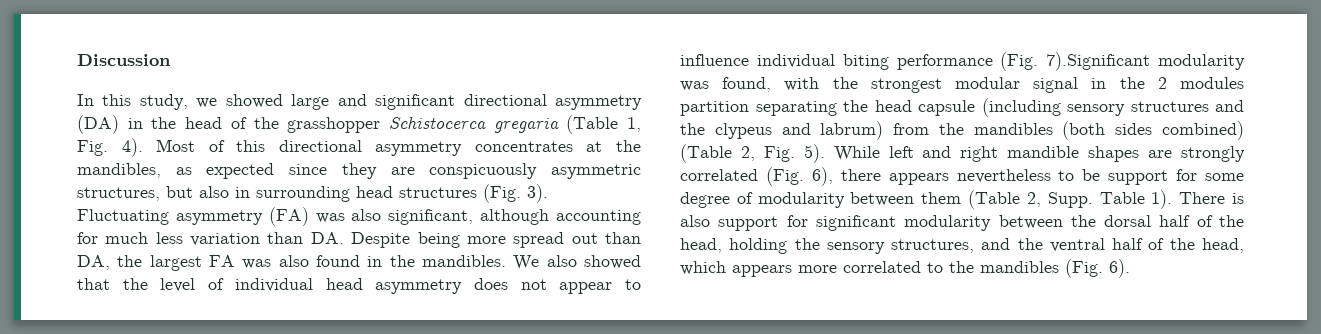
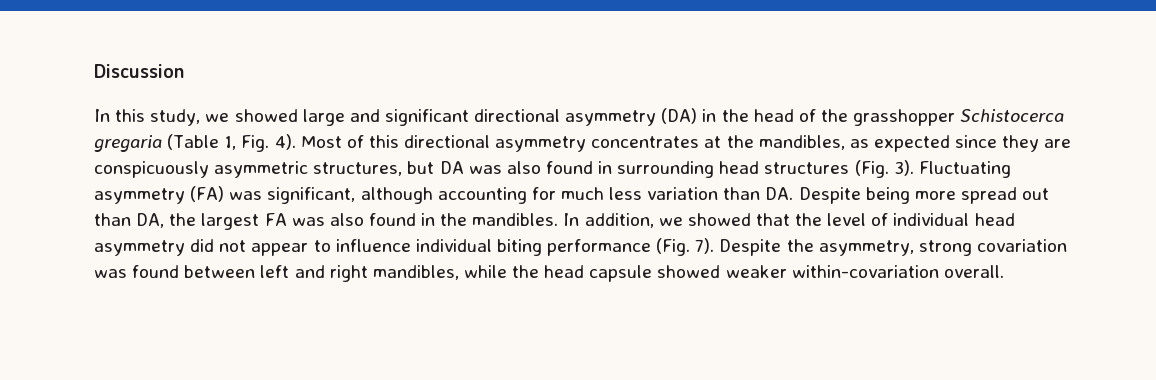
[199,186,229,198] also -> [439,161,593,174] DA was also found
[351,209,382,221] also -> (263, 195) none
[513,255,577,270] We also -> [563,213,683,228] In addition, we
[473,278,508,290] does -> [190,239,215,252] did
[1046,52,1245,71] [680,77,1244,93] [680,98,1244,117] [680,121,1244,140] [680,144,1245,163] [680,167,1244,186] [680,190,1244,209] [680,215,1244,231] [680,238,1244,254] [680,259,1130,278] 7).Significant modularity was found, with the strongest modular signal in the 2 modules partition separating the head capsule (including sensory structures and the clypeus and labrum) from the mandibles (both sides combined) (Table 2, Fig. 5). While left and right mandible shapes are strongly correlated (Fig. 6), there appears nevertheless to be support for some degree of modularity between them (Table 2, Supp. Table 1). There is also support for significant modularity between the dorsal half of the head, holding the sensory structures, and the ventral half of the head, which appears more correlated to the mandibles (Fig. 6). -> [695,238,1067,256] [94,265,1004,282] 7). Despite the asymmetry, strong covariation was found between left and right mandibles, while the head capsule showed weaker within-covariation overall.

